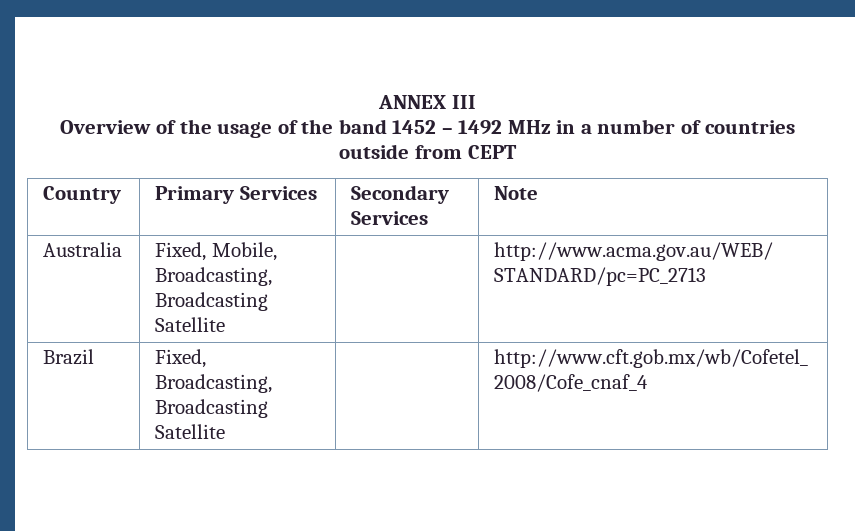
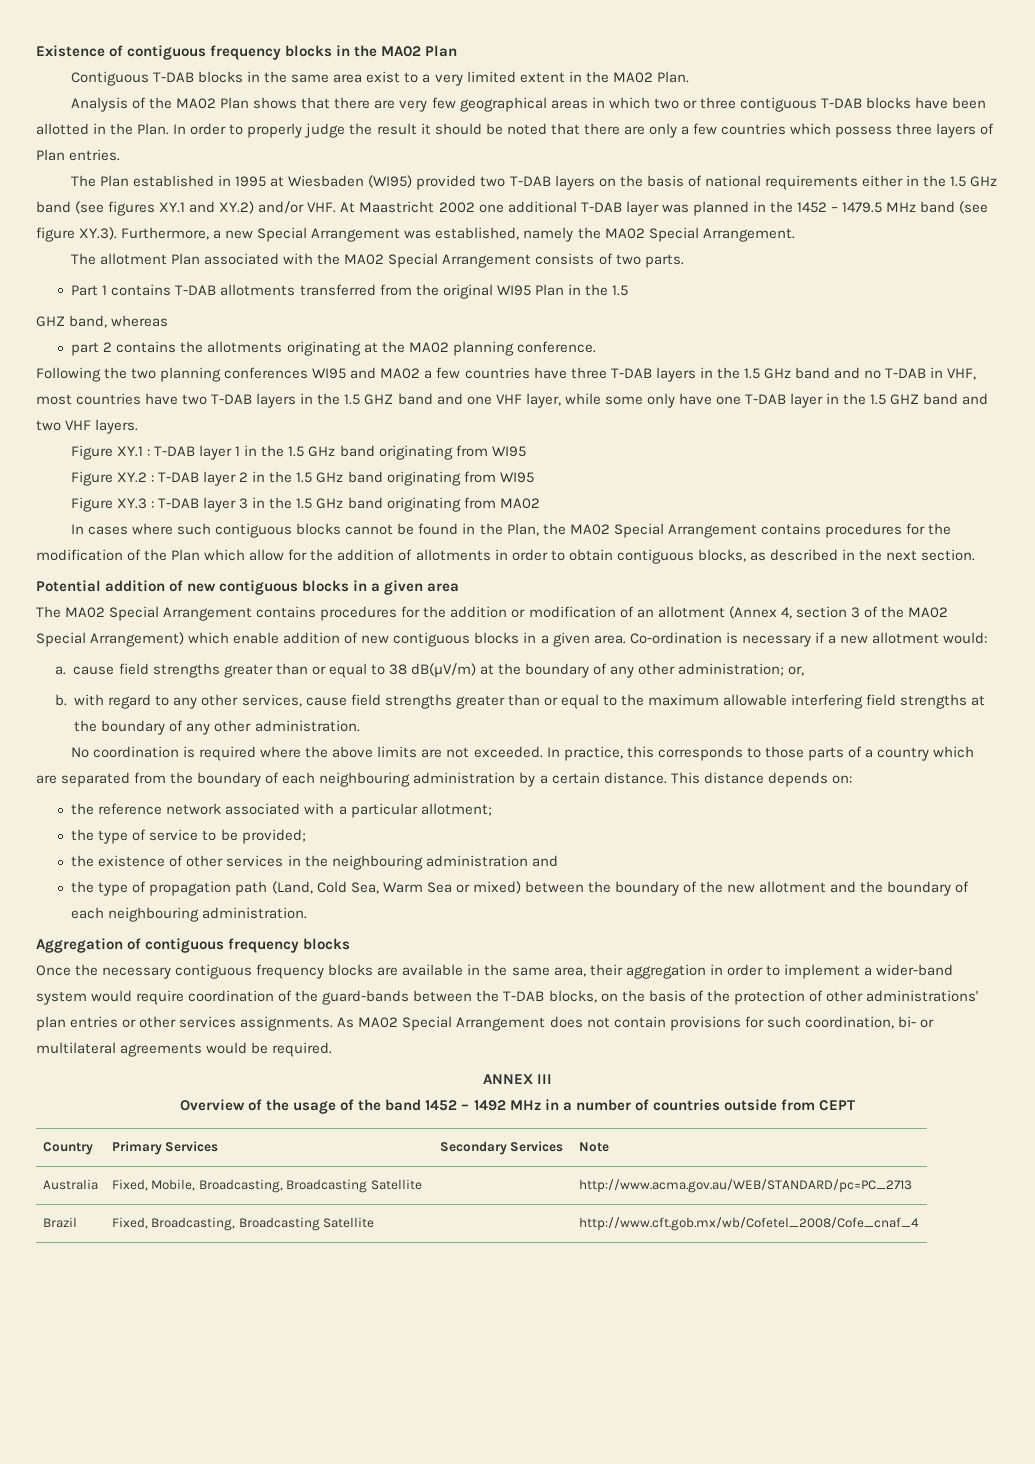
(378, 102) none -> [36,45,458,60] [71,71,689,86] [71,97,987,112] [36,123,995,138] [36,149,121,161] [71,175,998,190] [36,201,989,216] [36,227,795,242] [71,253,684,268] [71,284,628,299] [36,315,169,328] [71,341,596,356] [36,367,977,382] [36,393,989,408] [36,419,139,434] [71,445,526,460] [71,471,534,486] [71,497,540,512] [71,523,951,538] [36,549,976,564] [36,580,460,595] [36,606,948,621] [36,632,987,647] [54,663,805,678] [54,694,986,709] [74,720,360,735] [71,746,975,761] [36,772,852,787] [71,803,492,818] [71,829,306,844] [71,855,558,870] [71,881,970,896] [71,907,308,922] [36,938,351,953] [36,964,953,979] [36,990,978,1005] [36,1016,934,1031] [36,1042,333,1057] Existence of contiguous frequency blocks in the MA02 Plan // Contiguous T-DAB blocks in the same area exist to a very limited extent in the MA02 Plan. // Analysis of the MA02 Plan shows that there are very few geographical areas in which two or three contiguous T-DAB blocks have been allotted in the Plan. In order to properly judge the result it should be noted that there are only a few countries which possess three layers of Plan entries. // The Plan established in 1995 at Wiesbaden (WI95) provided two T-DAB layers on the basis of national requirements either in the 1.5 GHz band (see figures XY.1 and XY.2) and/or VHF. At Maastricht 2002 one additional T-DAB layer was planned in the 1452 – 1479.5 MHz band (see figure XY.3). Furthermore, a new Special Arrangement was established, namely the MA02 Special Arrangement. // The allotment Plan associated with the MA02 Special Arrangement consists of two parts. // Part 1 contains T-DAB allotments transferred from the original WI95 Plan in the 1.5 // GHZ band, whereas // part 2 contains the allotments originating at the MA02 planning conference. // Following the two planning conferences WI95 and MA02 a few countries have three T-DAB layers in the 1.5 GHz band and no T-DAB in VHF, most countries have two T-DAB layers in the 1.5 GHZ band and one VHF layer, while some only have one T-DAB layer in the 1.5 GHZ band and two VHF layers. // Figure XY.1 : T-DAB layer 1 in the 1.5 GHz band originating from WI95 // Figure XY.2 : T-DAB layer 2 in the 1.5 GHz band originating from WI95 // Figure XY.3 : T-DAB layer 3 in the 1.5 GHz band originating from MA02 // In cases where such contiguous blocks cannot be found in the Plan, the MA02 Special Arrangement contains procedures for the modification of the Plan which allow for the addition of allotments in order to obtain contiguous blocks, as described in the next section. // Potential addition of new contiguous blocks in a given area // The MA02 Special Arrangement contains procedures for the addition or modification of an allotment (Annex 4, section 3 of the MA02 Special Arrangement) which enable addition of new contiguous blocks in a given area. Co-ordination is necessary if a new allotment would: // a. cause field strengths greater than or equal to 38 dB(μV/m) at the boundary of any other administration; or, // b. with regard to any other services, cause field strengths greater than or equal to the maximum allowable interfering field strengths at the boundary of any other administration. // No coordination is required where the above limits are not exceeded. In practice, this corresponds to those parts of a country which are separated from the boundary of each neighbouring administration by a certain distance. This distance depends on: // the reference network associated with a particular allotment; // the type of service to be provided; // the existence of other services in the neighbouring administration and // the type of propagation path (Land, Cold Sea, Warm Sea or mixed) between the boundary of the new allotment and the boundary of each neighbouring administration. // Aggregation of contiguous frequency blocks // Once the necessary contiguous frequency blocks are available in the same area, their aggregation in order to implement a wider-band system would require coordination of the guard-bands between the T-DAB blocks, on the basis of the protection of other administrations' plan entries or other services assignments. As MA02 Special Arrangement does not contain provisions for such coordination, bi- or multilateral agreements would be required. //

